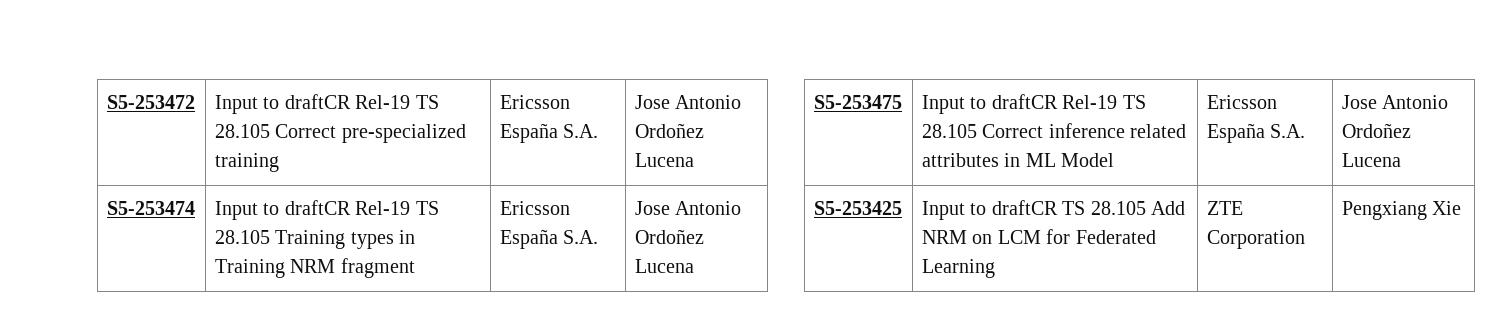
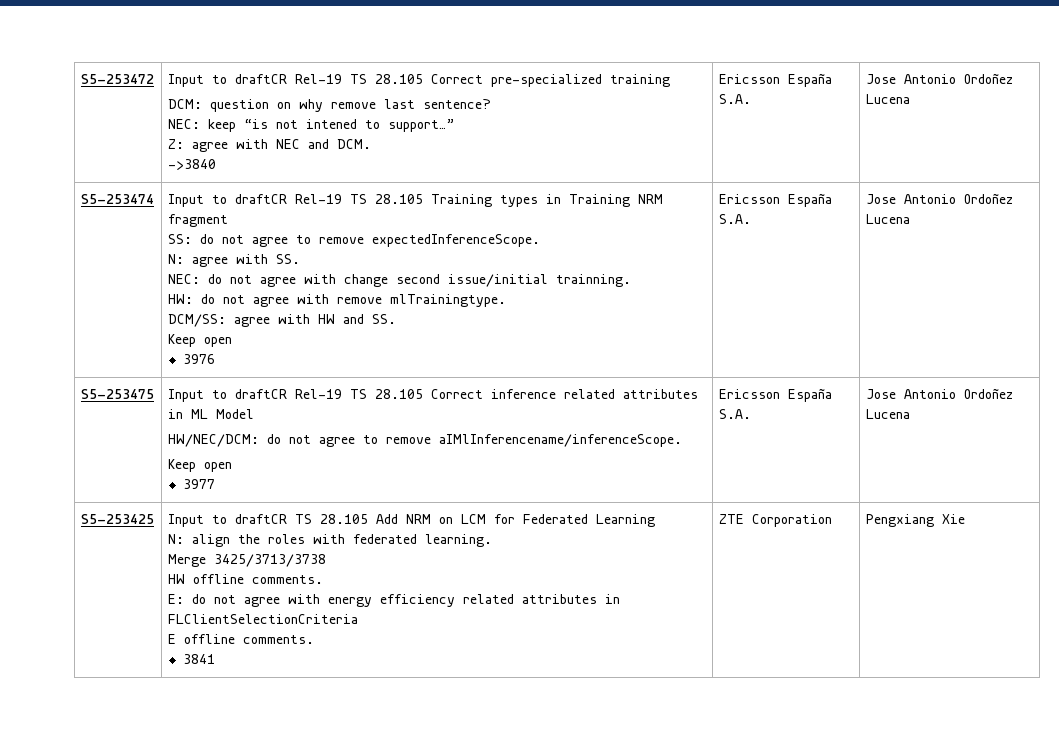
(279, 162) none -> [167,99,491,112] [167,119,455,132] [167,139,371,152] [167,159,216,170] // DCM: question on why remove last sentence? // NEC: keep “is not intened to support…” // Z: agree with NEC and DCM. // ->3840
(415, 268) none -> [167,234,540,247] [167,254,300,267] [167,274,631,287] [167,294,506,307] [167,314,396,327] [167,334,232,347] [182,354,215,364] // SS: do not agree to remove expectedInferenceScope. // N: agree with SS. // NEC: do not agree with change second issue/initial trainning. // HW: do not agree with remove mlTrainingtype. // DCM/SS: agree with HW and SS. // Keep open // 3976
(1115, 160) none -> [167,434,682,447] [167,459,232,472] [182,479,215,489] // HW/NEC/DCM: do not agree to remove aIMlInferencename/inferenceScope. // Keep open // 3977
(995, 268) none -> [167,534,492,547] [167,554,326,567] [167,574,323,584] [167,594,620,607] [167,614,358,624] [167,634,314,644] [182,654,215,664] // N: align the roles with federated learning. // Merge 3425/3713/3738 // HW offline comments. // E: do not agree with energy efficiency related attributes in FLClientSelectionCriteria // E offline comments. // 3841

